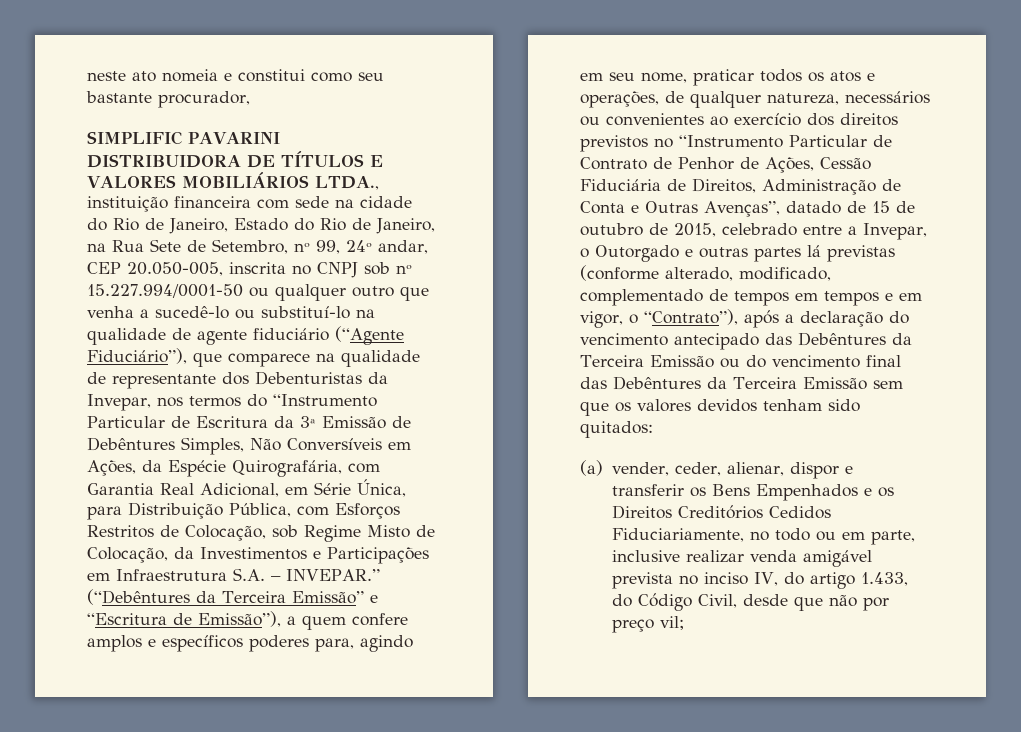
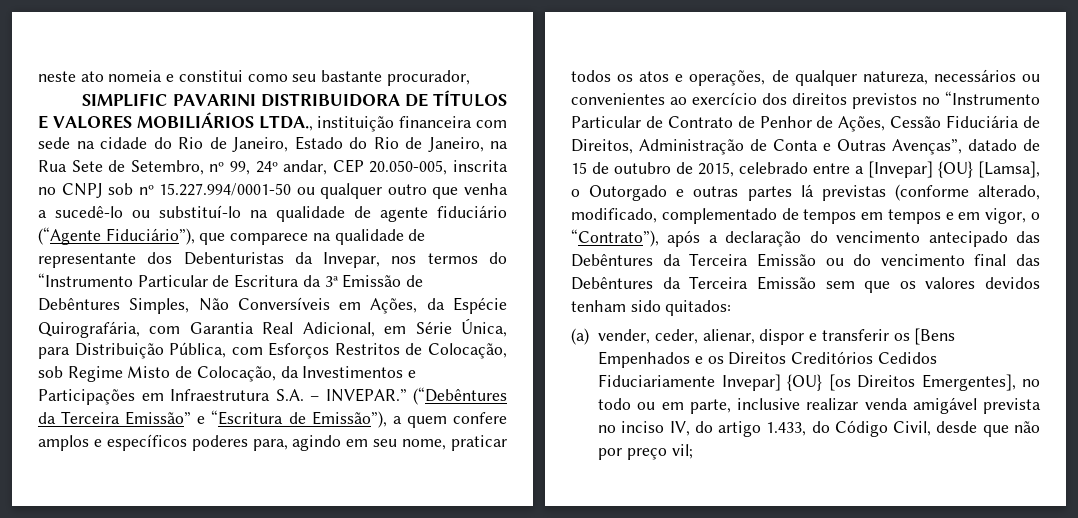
[863,223,927,240] Invepar, -> [868,161,1040,178] [Invepar] {OU} [Lamsa],
[711,484,750,496] Bens -> [914,328,956,345] [Bens
[611,528,744,542] Fiduciariamente, -> [598,374,1016,391] Fiduciariamente Invepar] {OU} [os Direitos Emergentes],

